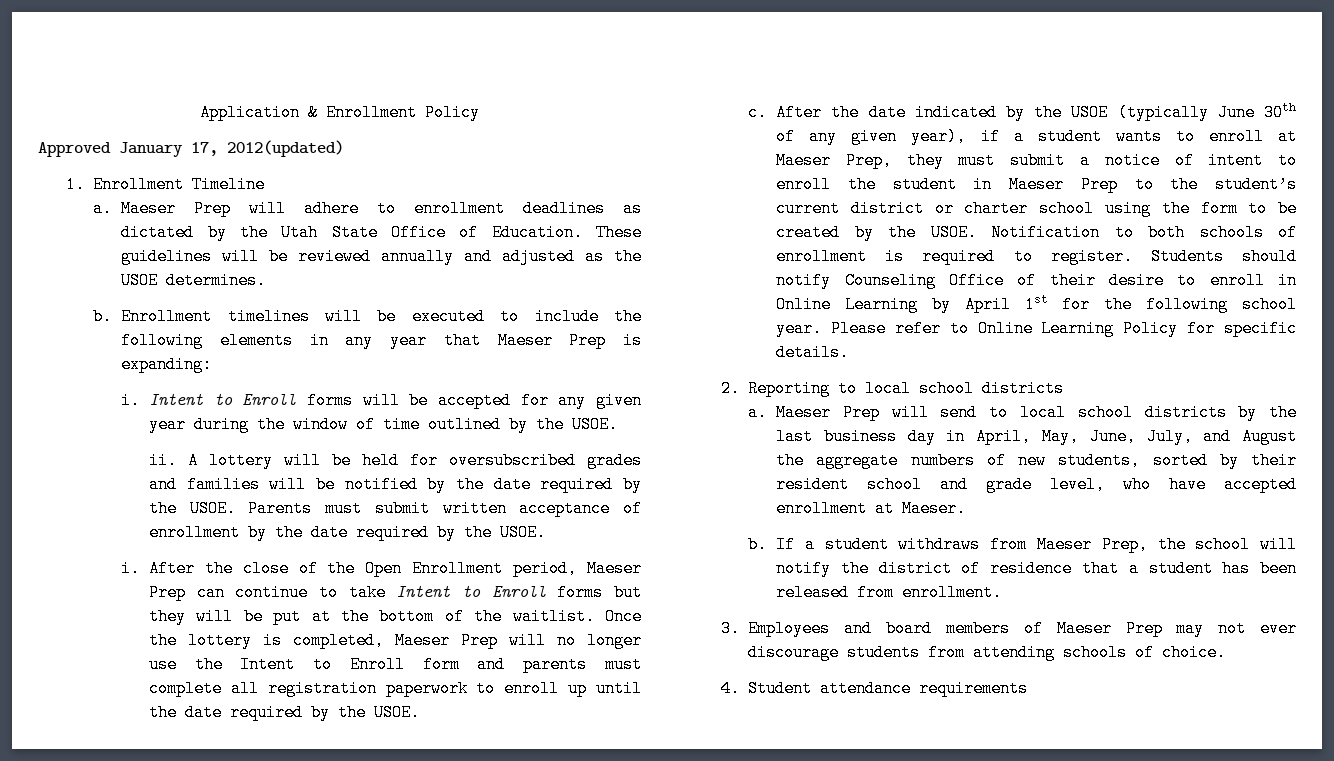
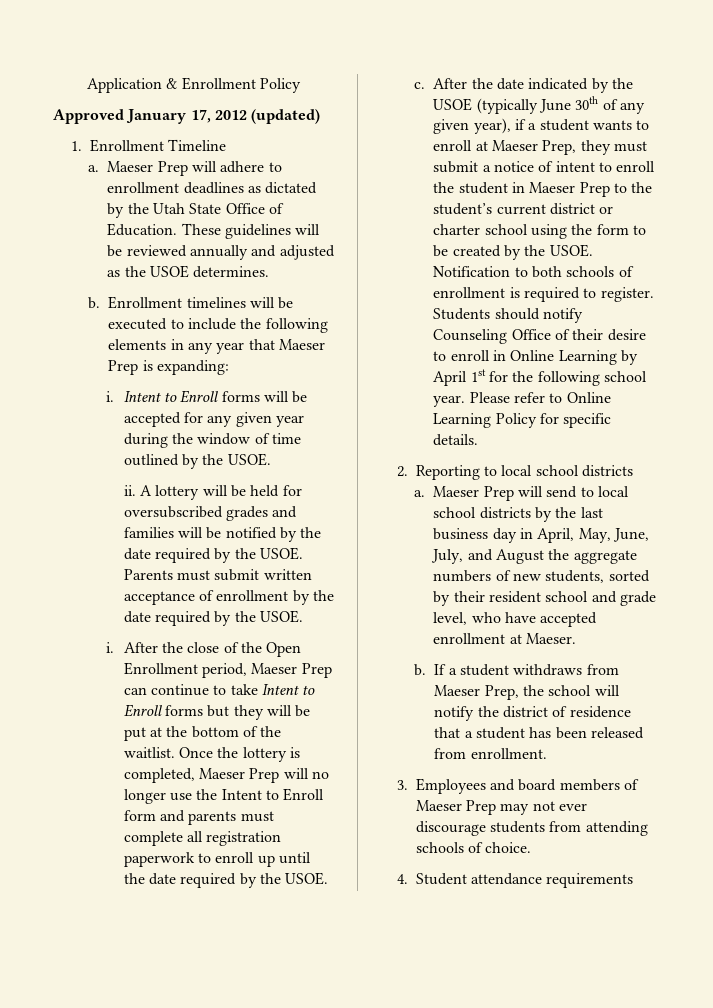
[227,140,344,157] 2012(updated) -> [214,109,321,124] 2012 (updated)

